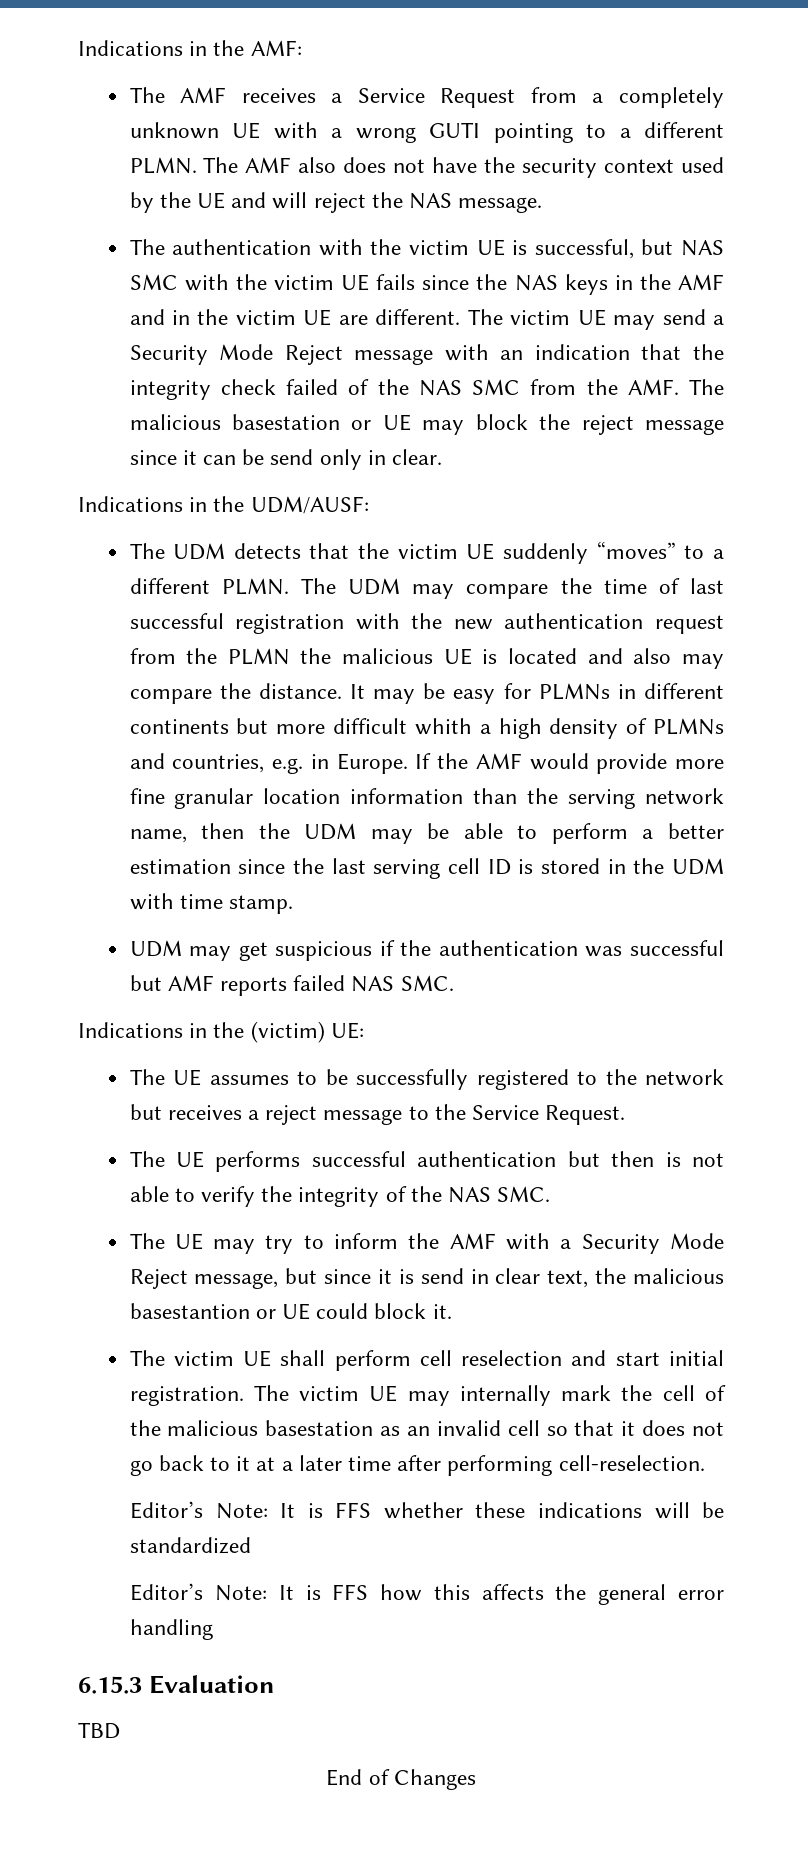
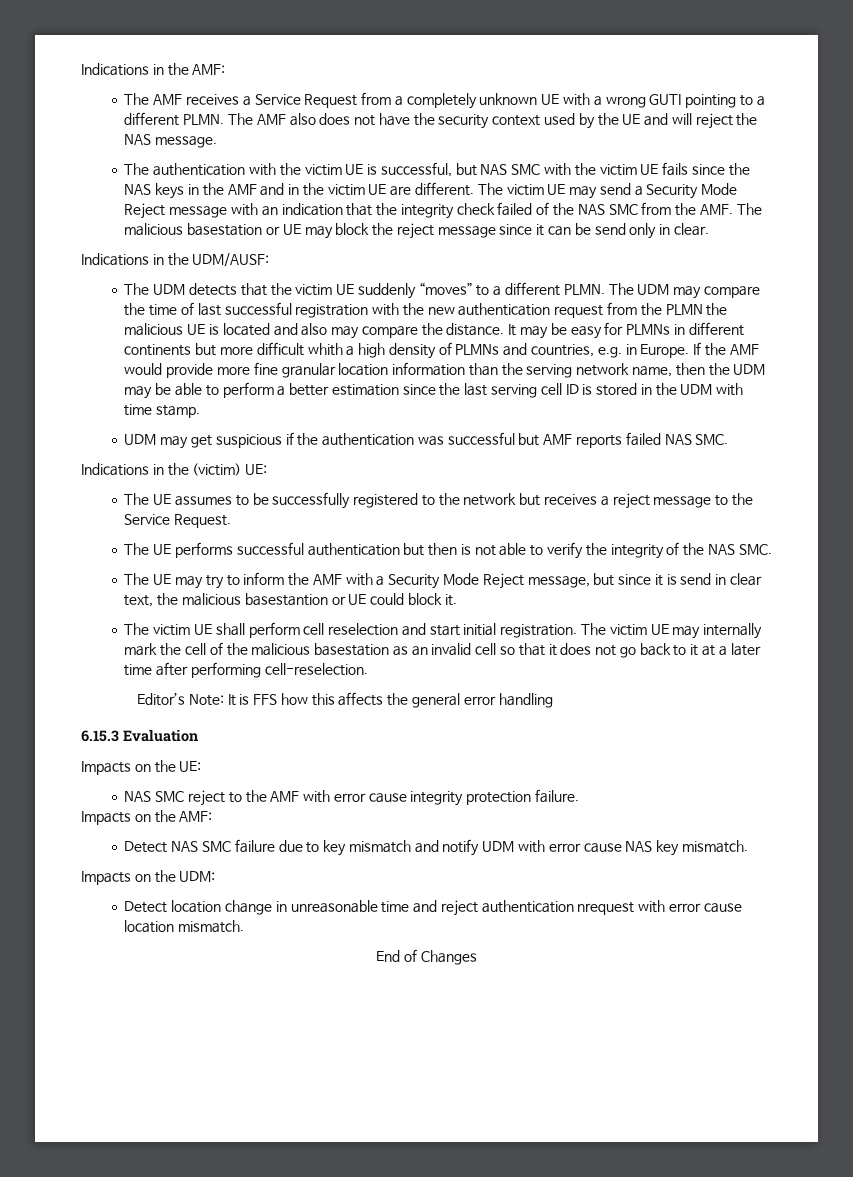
[130,1501,724,1519] [130,1537,252,1554] // Editor’s Note: It is FFS whether these indications will be standardized -> (368, 669) none
[78,1722,120,1739] TBD -> [81,760,202,775] [124,789,579,806] [81,810,213,825] [124,839,748,856] [81,870,216,885] [124,900,742,916] [124,920,245,933] Impacts on the UE: // NAS SMC reject to the AMF with error cause integrity protection failure. // Impacts on the AMF: // Detect NAS SMC failure due to key mismatch and notify UDM with error cause NAS key mismatch. // Impacts on the UDM: // Detect location change in unreasonable time and reject authentication nrequest with error cause location mismatch.

